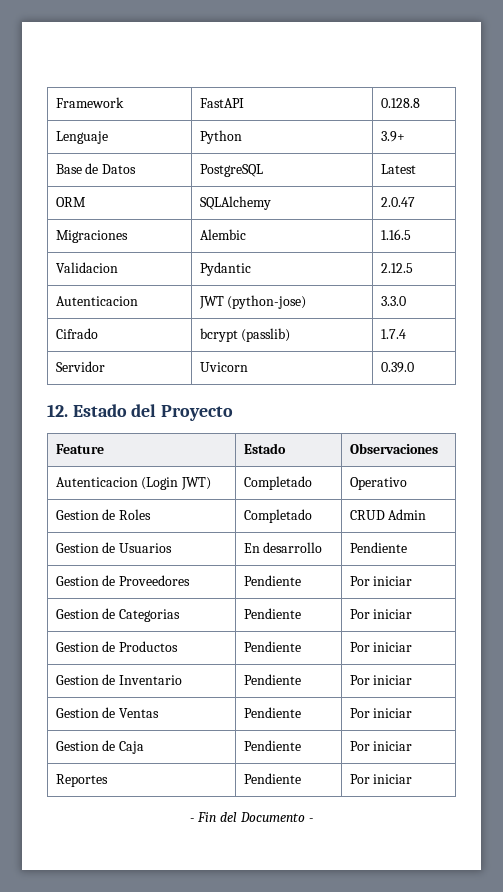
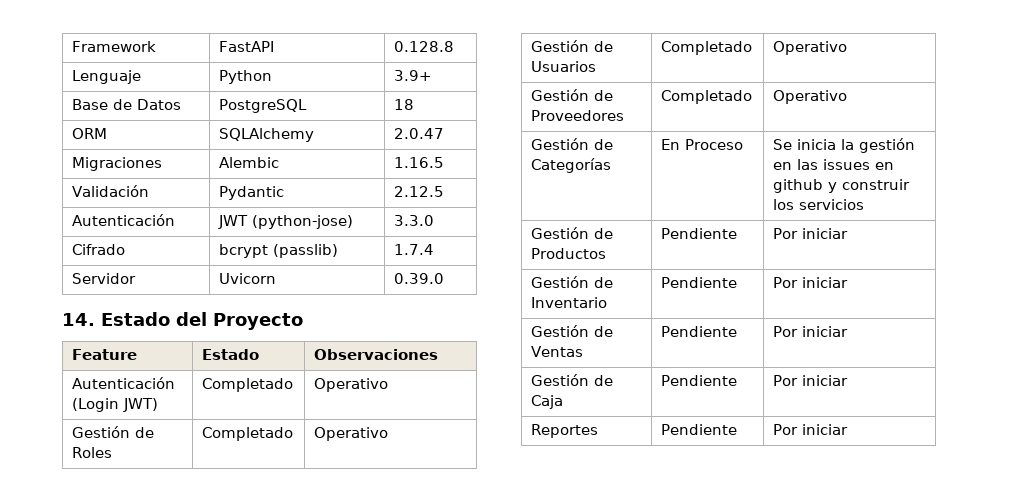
[380,164,416,174] Latest -> [394,99,415,110] 18
[55,262,118,273] Validacion -> [72,185,150,197] Validación
[55,296,138,306] Autenticacion -> [72,214,176,226] Autenticación
[47,404,68,417] 12. -> [62,313,95,326] 14.
[55,477,138,487] Autenticacion -> [72,377,176,389] Autenticación
[55,510,99,520] Gestion -> [72,426,131,438] Gestión
[349,509,427,520] [55,543,99,553] CRUD Admin // Gestion -> [314,427,389,441] [531,40,590,52] Operativo // Gestión
[243,542,323,553] [349,542,407,553] [55,575,191,586] [243,575,301,586] [349,576,413,586] [55,608,181,622] [243,608,301,619] [349,609,413,619] [55,642,99,652] En desarrollo | Pendiente // Gestion de Proveedores | Pendiente | Por iniciar // Gestion de Categorias | Pendiente | Por iniciar // Gestion -> [661,41,753,55] [773,41,848,55] [531,89,614,101] [531,110,625,121] [661,90,753,104] [773,90,848,104] [531,138,614,150] [531,158,612,173] [661,139,744,150] [773,138,916,153] [773,159,895,170] [773,179,911,193] [773,199,865,210] [531,227,590,239] Completado | Operativo // Gestión de Proveedores | Completado | Operativo // Gestión de Categorías | En Proceso | Se inicia la gestión en las issues en github y construir los servicios // Gestión
[55,675,99,685] Gestion -> [531,276,590,288] Gestión
[55,708,99,718] Gestion -> [531,325,590,337] Gestión
[55,741,99,751] Gestion -> [531,374,590,386] Gestión
[190,812,313,822] // - Fin del Documento - -> (849, 429) none

